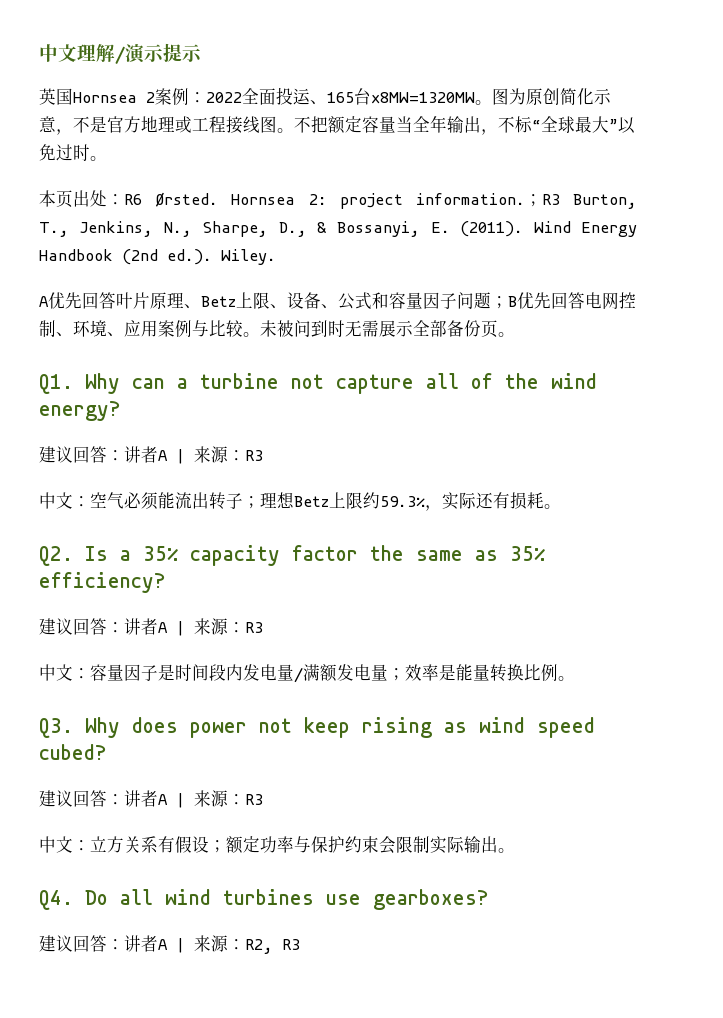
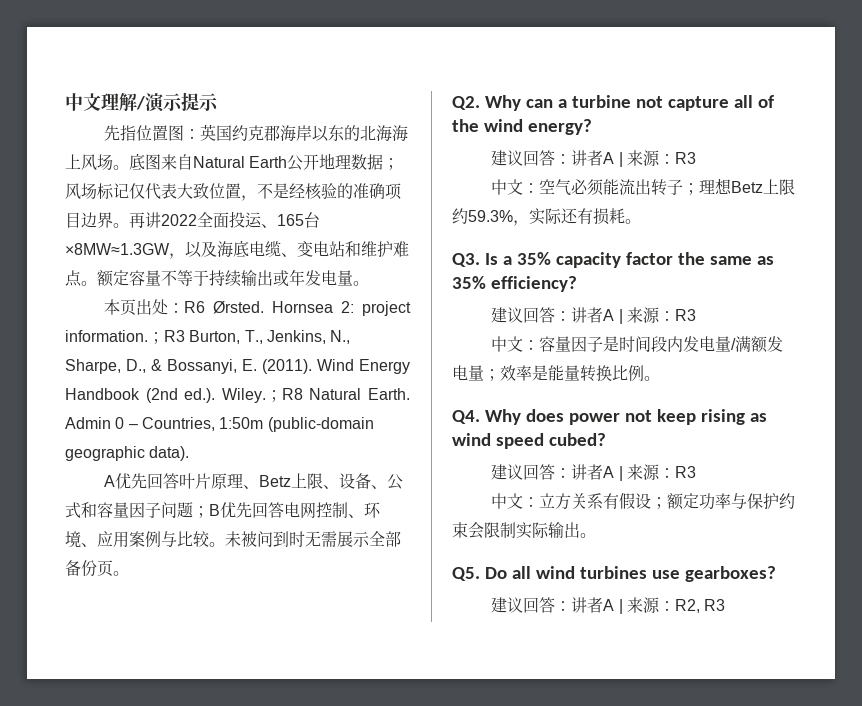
[39,88,206,105] 英国Hornsea 2案例： -> [104,124,409,142] [65,153,400,171] [65,183,402,201] [65,212,161,228] 先指位置图：英国约克郡海岸以东的北海海上风场。底图来自Natural Earth公开地理数据；风场标记仅代表大致位置，不是经核验的准确项目边界。再讲
[371,88,611,105] [39,115,635,135] [39,144,90,161] ×8MW=1320MW。图为原创简化示意，不是官方地理或工程接线图。不把额定容量当全年输出，不标“全球最大”以免过时 -> [65,240,409,259] [65,269,353,287] ×8MW≈1.3GW，以及海底电缆、变电站和维护难点。额定容量不等于持续输出或年发电量
(276, 257) none -> [265,388,410,402] [65,417,374,432] [65,446,190,461] ；R8 Natural Earth. Admin 0 – Countries, 1:50m (public-domain geographic data).
[39,374,73,394] Q1. -> [452,96,480,110] Q2.
[39,546,73,566] Q2. -> [452,253,480,267] Q3.
[39,718,73,738] Q3. -> [452,410,480,424] Q4.
[39,890,73,910] Q4. -> [452,567,480,581] Q5.

